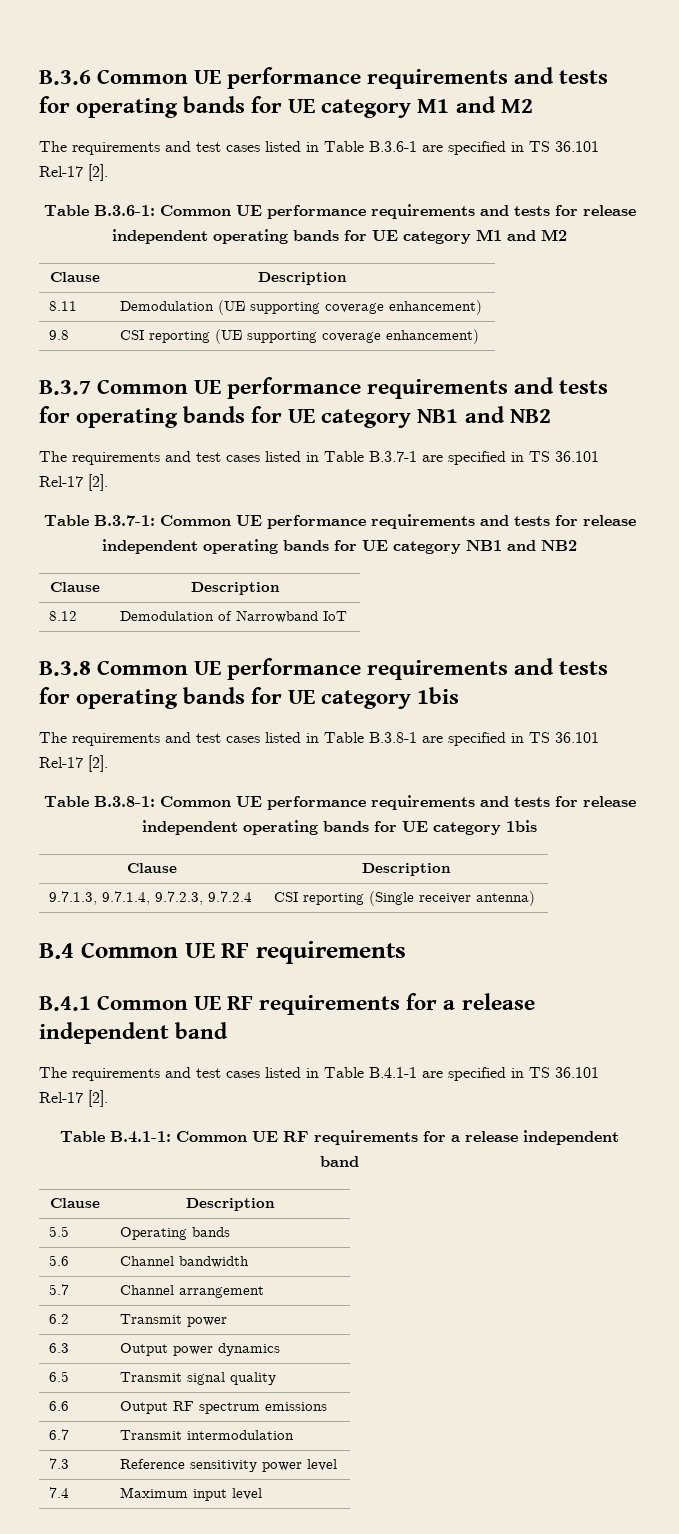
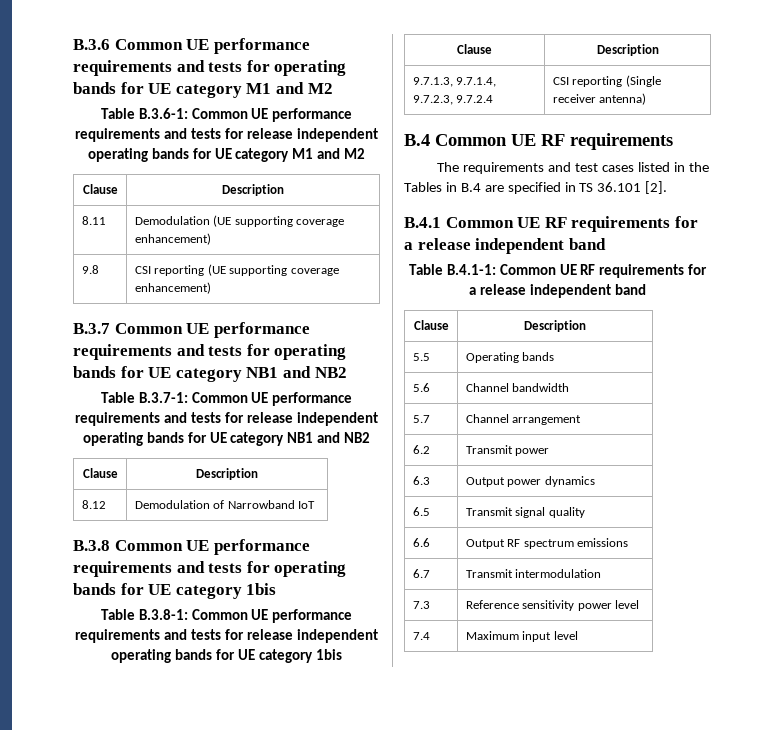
[39,141,599,155] [39,164,108,181] // The requirements and test cases listed in Table B.3.6-1 are specified in TS 36.101 Rel-17 [2]. -> (333, 88) none
[39,451,599,465] [39,474,108,491] // The requirements and test cases listed in Table B.3.7-1 are specified in TS 36.101 Rel-17 [2]. -> (347, 372) none
[39,732,599,746] [39,755,108,772] // The requirements and test cases listed in Table B.3.8-1 are specified in TS 36.101 Rel-17 [2]. -> (277, 589) none
(406, 952) none -> [437,162,709,174] [404,181,668,194] // The requirements and test cases listed in the Tables in B.4 are specified in TS 36.101 [2].
[39,1067,599,1081] [39,1090,108,1107] // The requirements and test cases listed in Table B.4.1-1 are specified in TS 36.101 Rel-17 [2]. -> (606, 244) none

